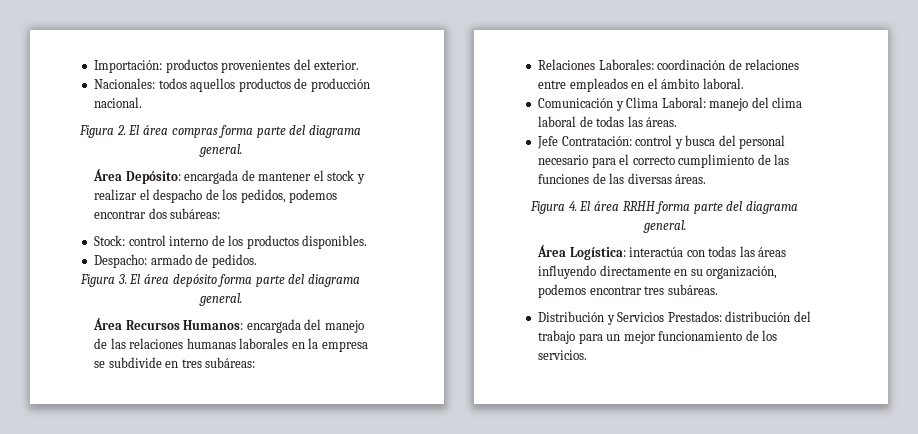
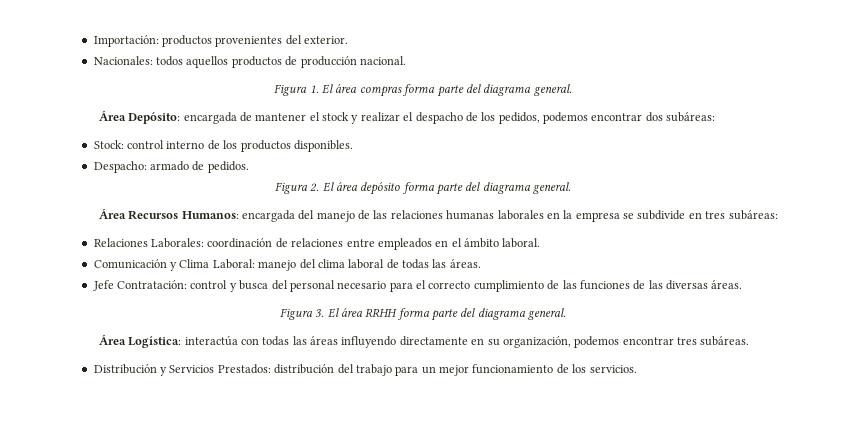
[116,125,126,135] 2. -> [309,85,319,93] 1.
[117,274,127,284] 3. -> [310,183,320,192] 2.
[568,201,577,211] 4. -> [315,309,325,317] 3.

